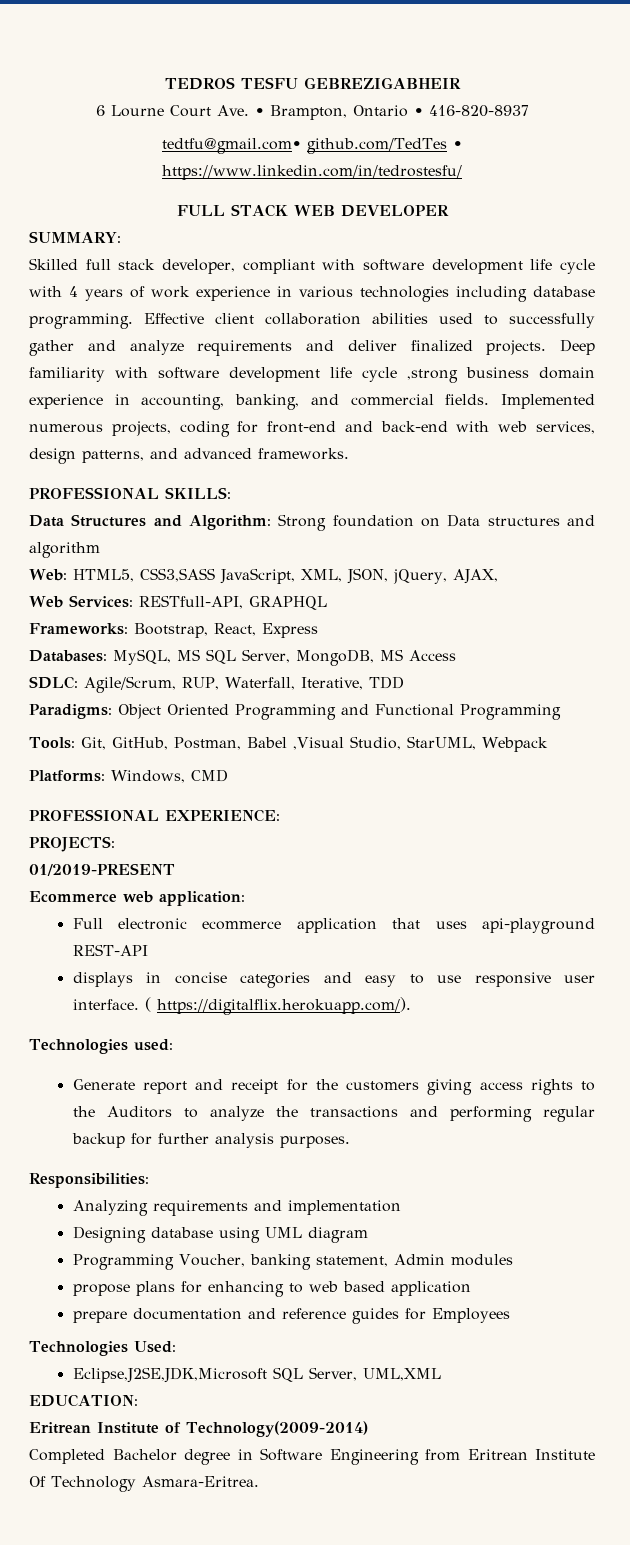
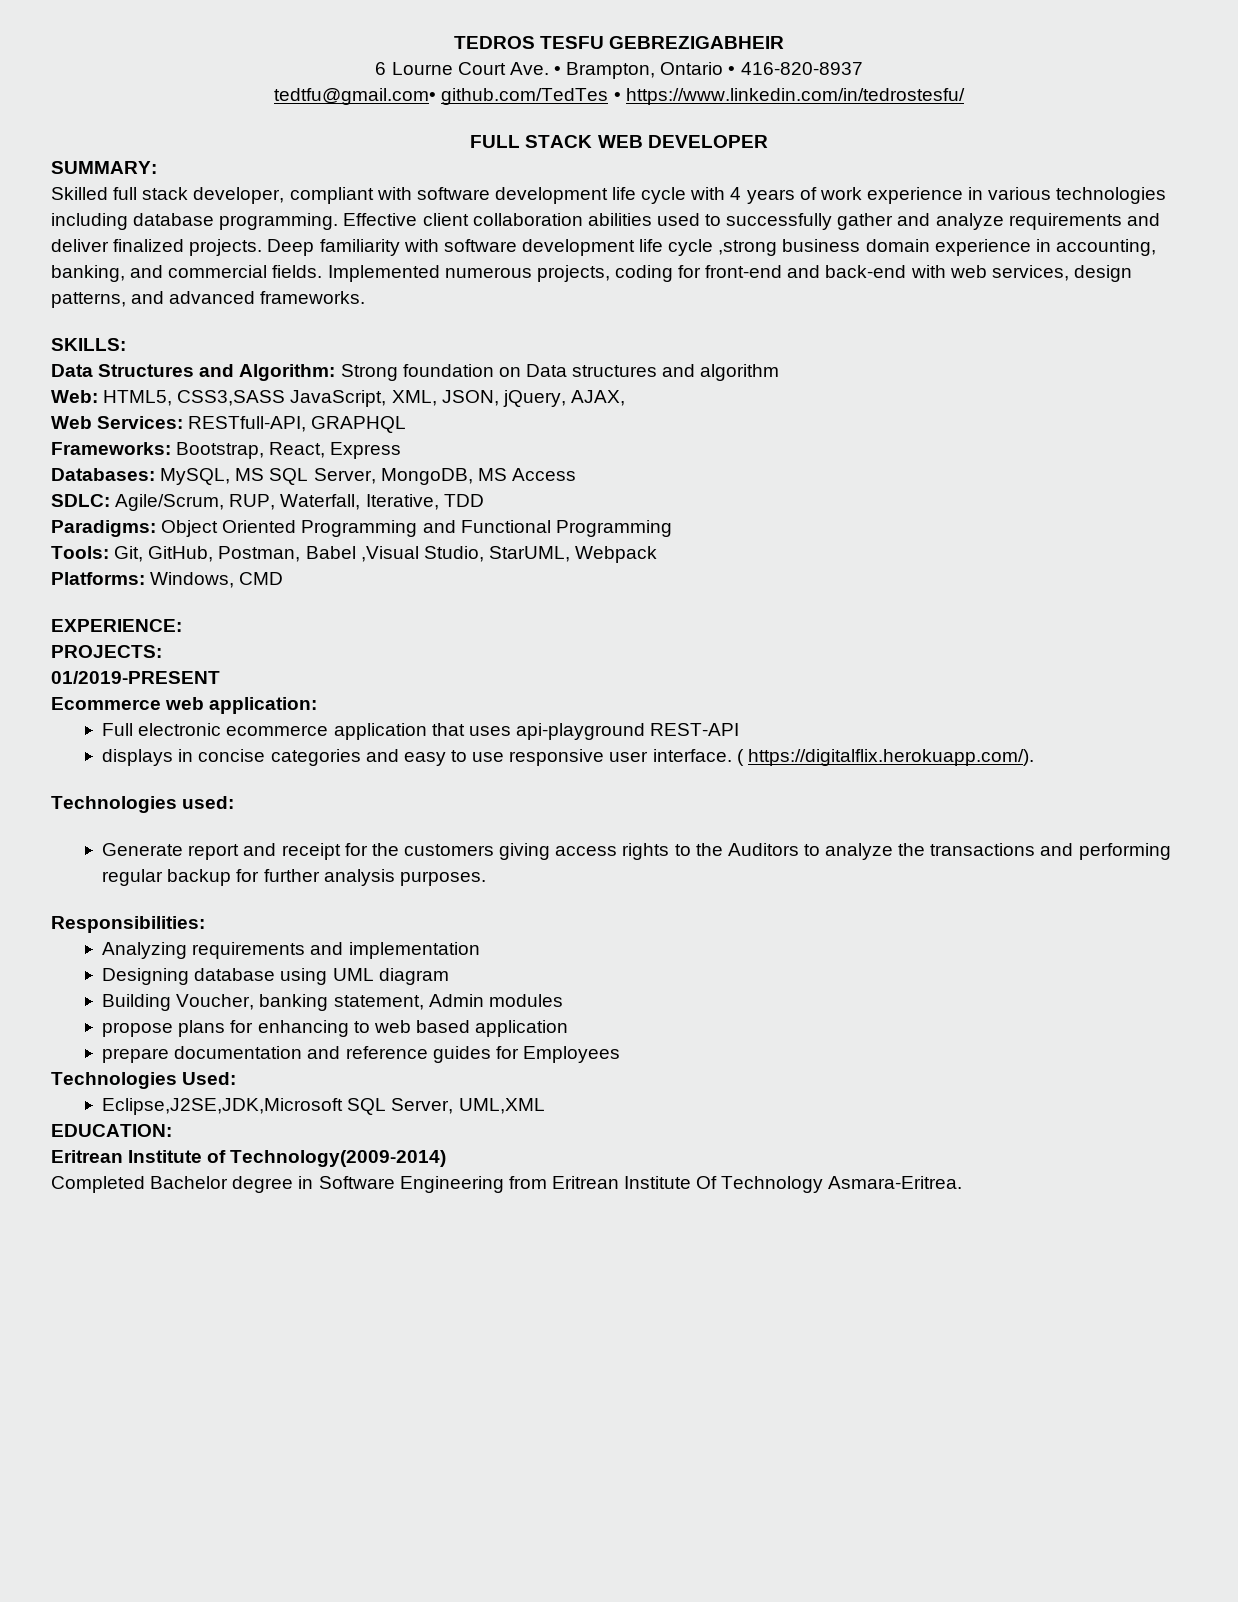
[29,487,159,499] PROFESSIONAL -> (366, 297) none
[29,809,159,821] PROFESSIONAL -> (284, 578) none
[72,1254,174,1270] Programming -> [102,994,172,1011] Building

